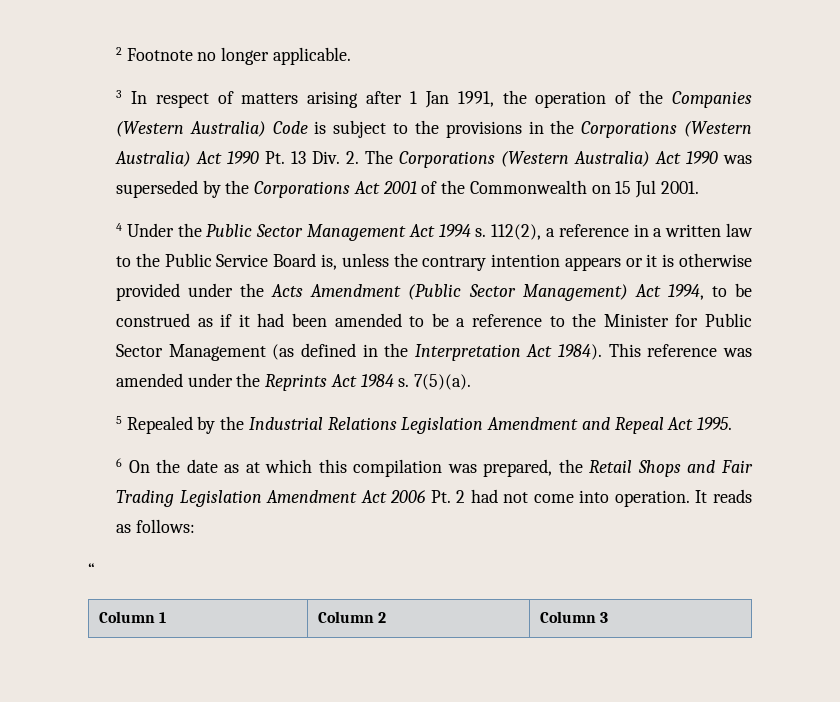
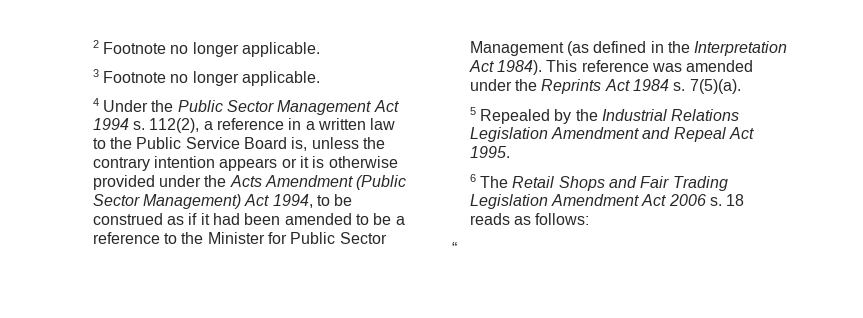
[130,90,753,108] [116,120,752,138] [115,150,753,168] [116,180,699,198] In respect of matters arising after 1 Jan 1991, the operation of the Companies (Western Australia) Code is subject to the provisions in the Corporations (Western Australia) Act 1990 Pt. 13 Div. 2. The Corporations (Western Australia) Act 1990 was superseded by the Corporations Act 2001 of the Commonwealth on 15 Jul 2001. -> [103,71,321,86] Footnote no longer applicable.
[128,459,583,477] On the date as at which this compilation was prepared, the -> [480,176,509,188] The
[430,489,753,507] [116,519,195,533] [88,563,95,576] [98,611,166,623] [317,611,386,623] [539,611,608,623] Pt. 2 had not come into operation. It reads as follows: // “ // Column 1 | Column 2 | Column 3 -> [710,194,745,206] [469,213,590,225] [452,242,457,254] s. 18 reads as follows: // “

